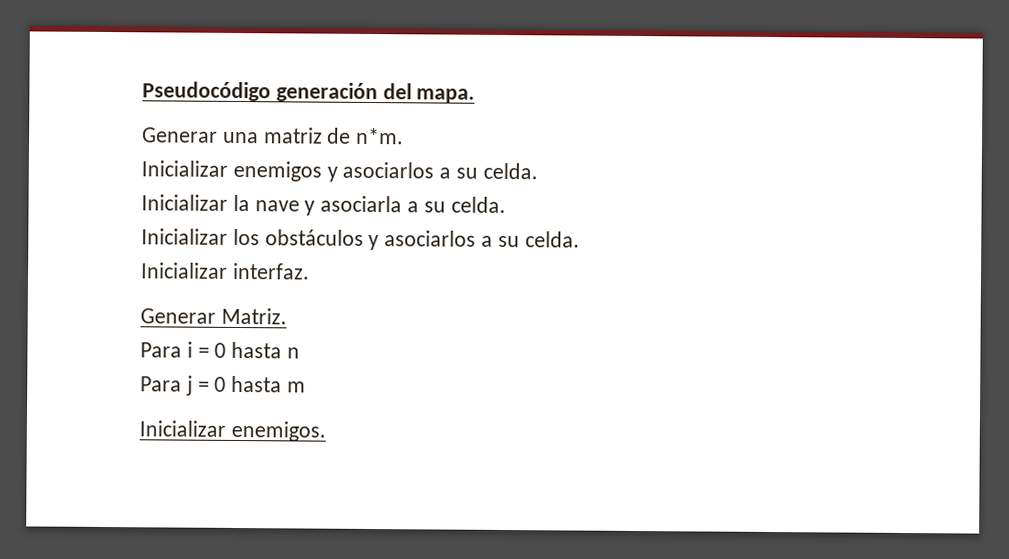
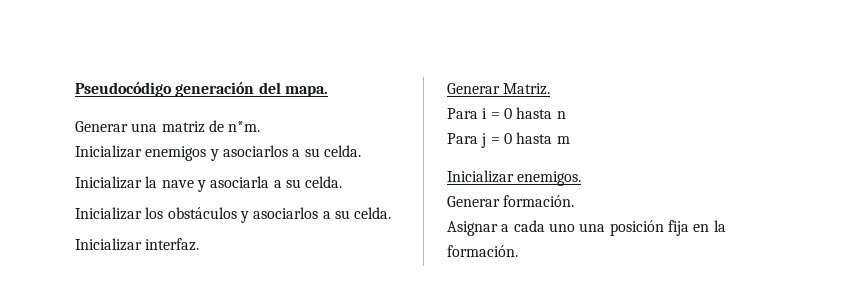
(326, 431) none -> [447,195,575,207] [447,220,726,236] [447,245,518,257] // Generar formación. // Asignar a cada uno una posición fija en la formación.

